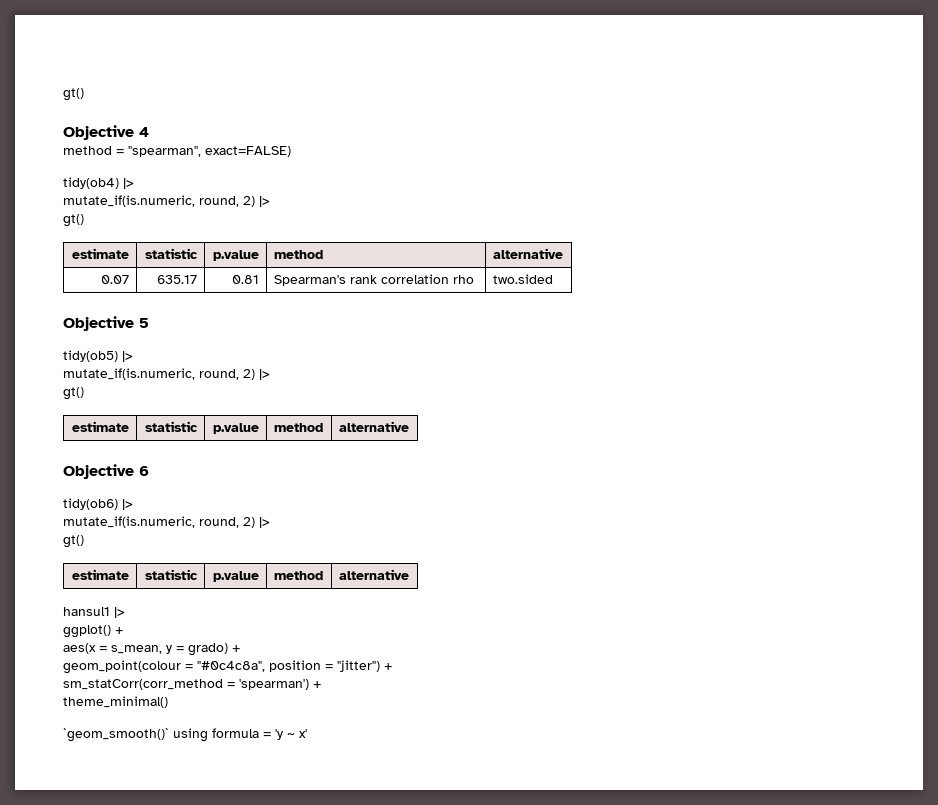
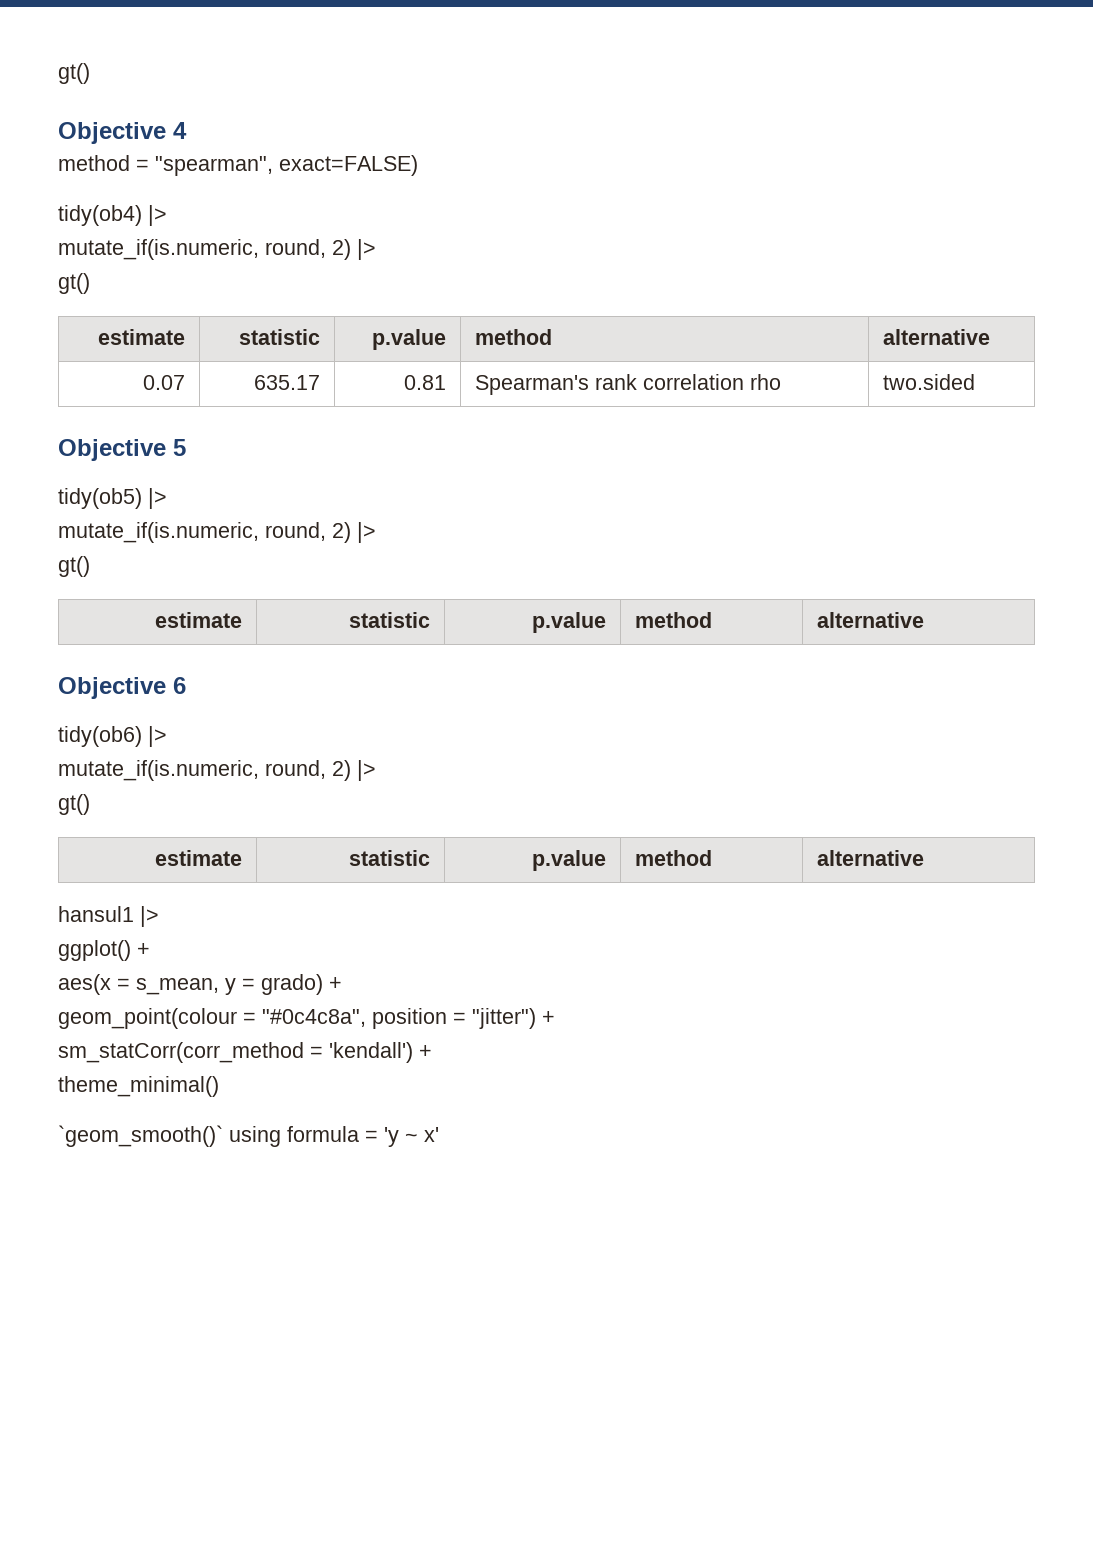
[239,679,309,690] 'spearman') -> [329,1042,413,1063] 'kendall')

